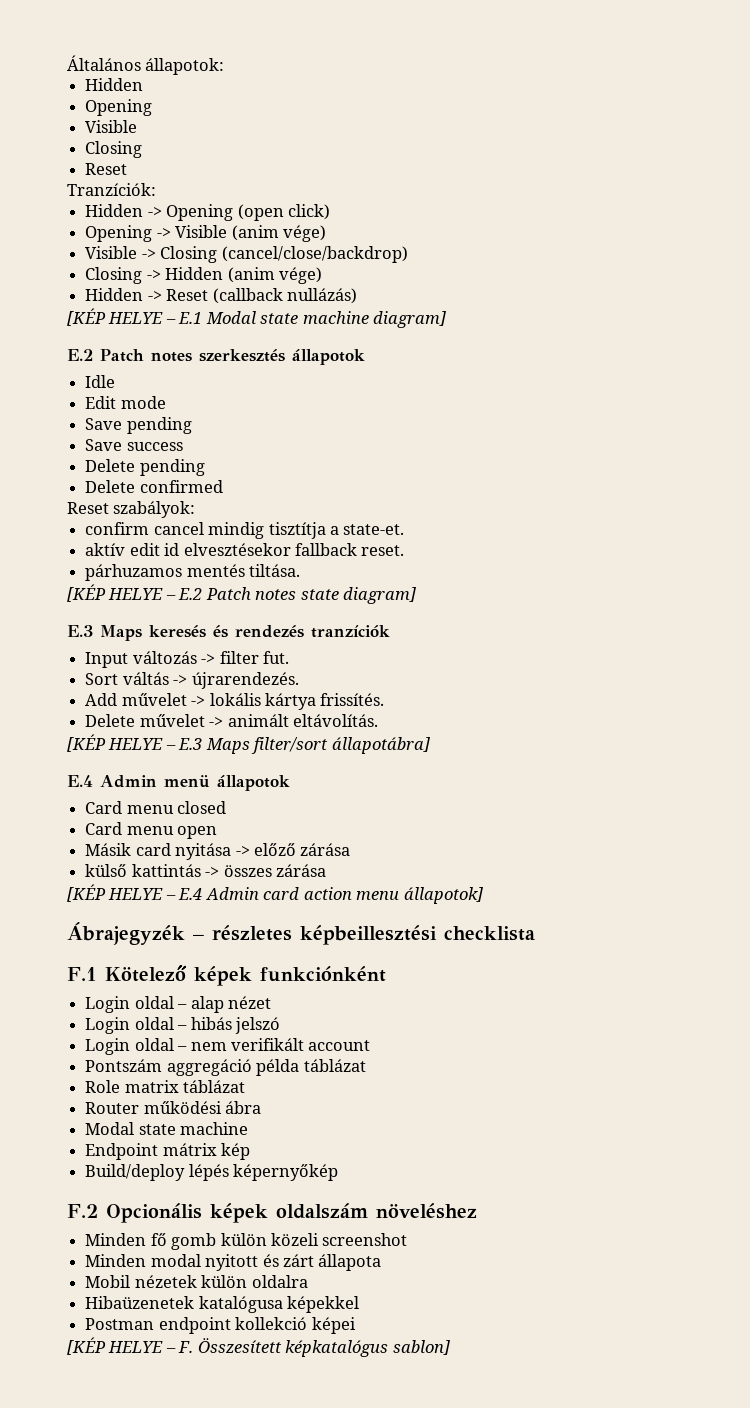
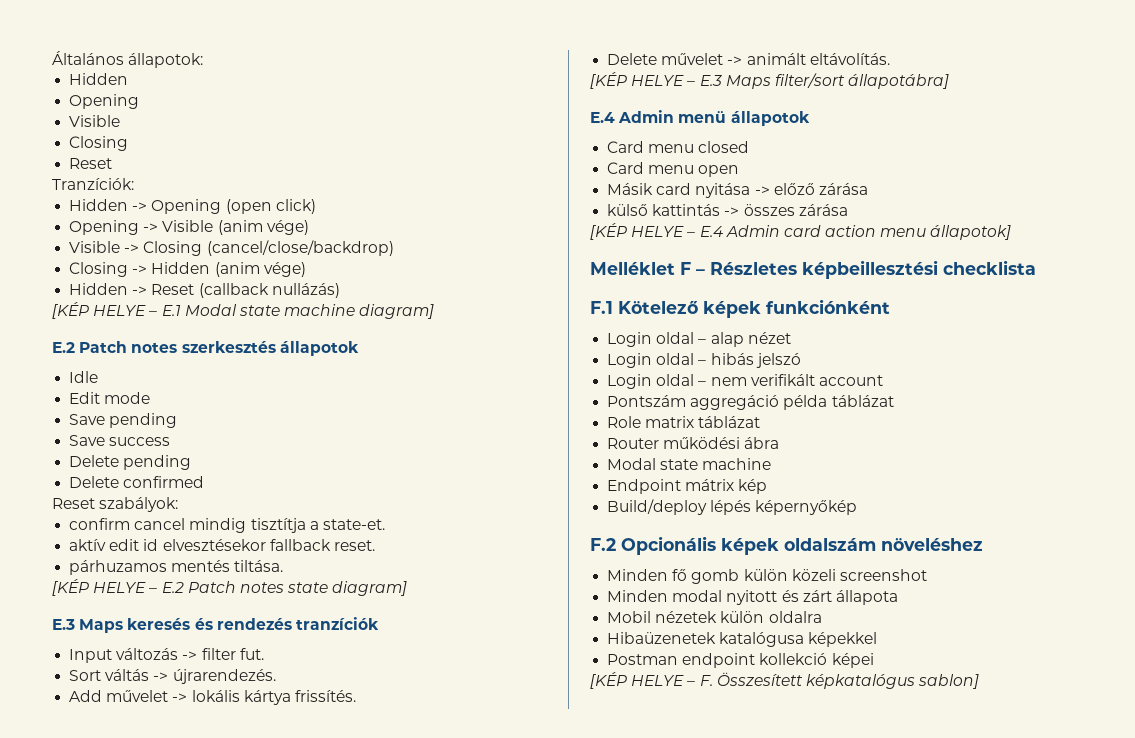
[67,922,292,945] Ábrajegyzék – részletes -> [590,262,797,275] Melléklet F – Részletes

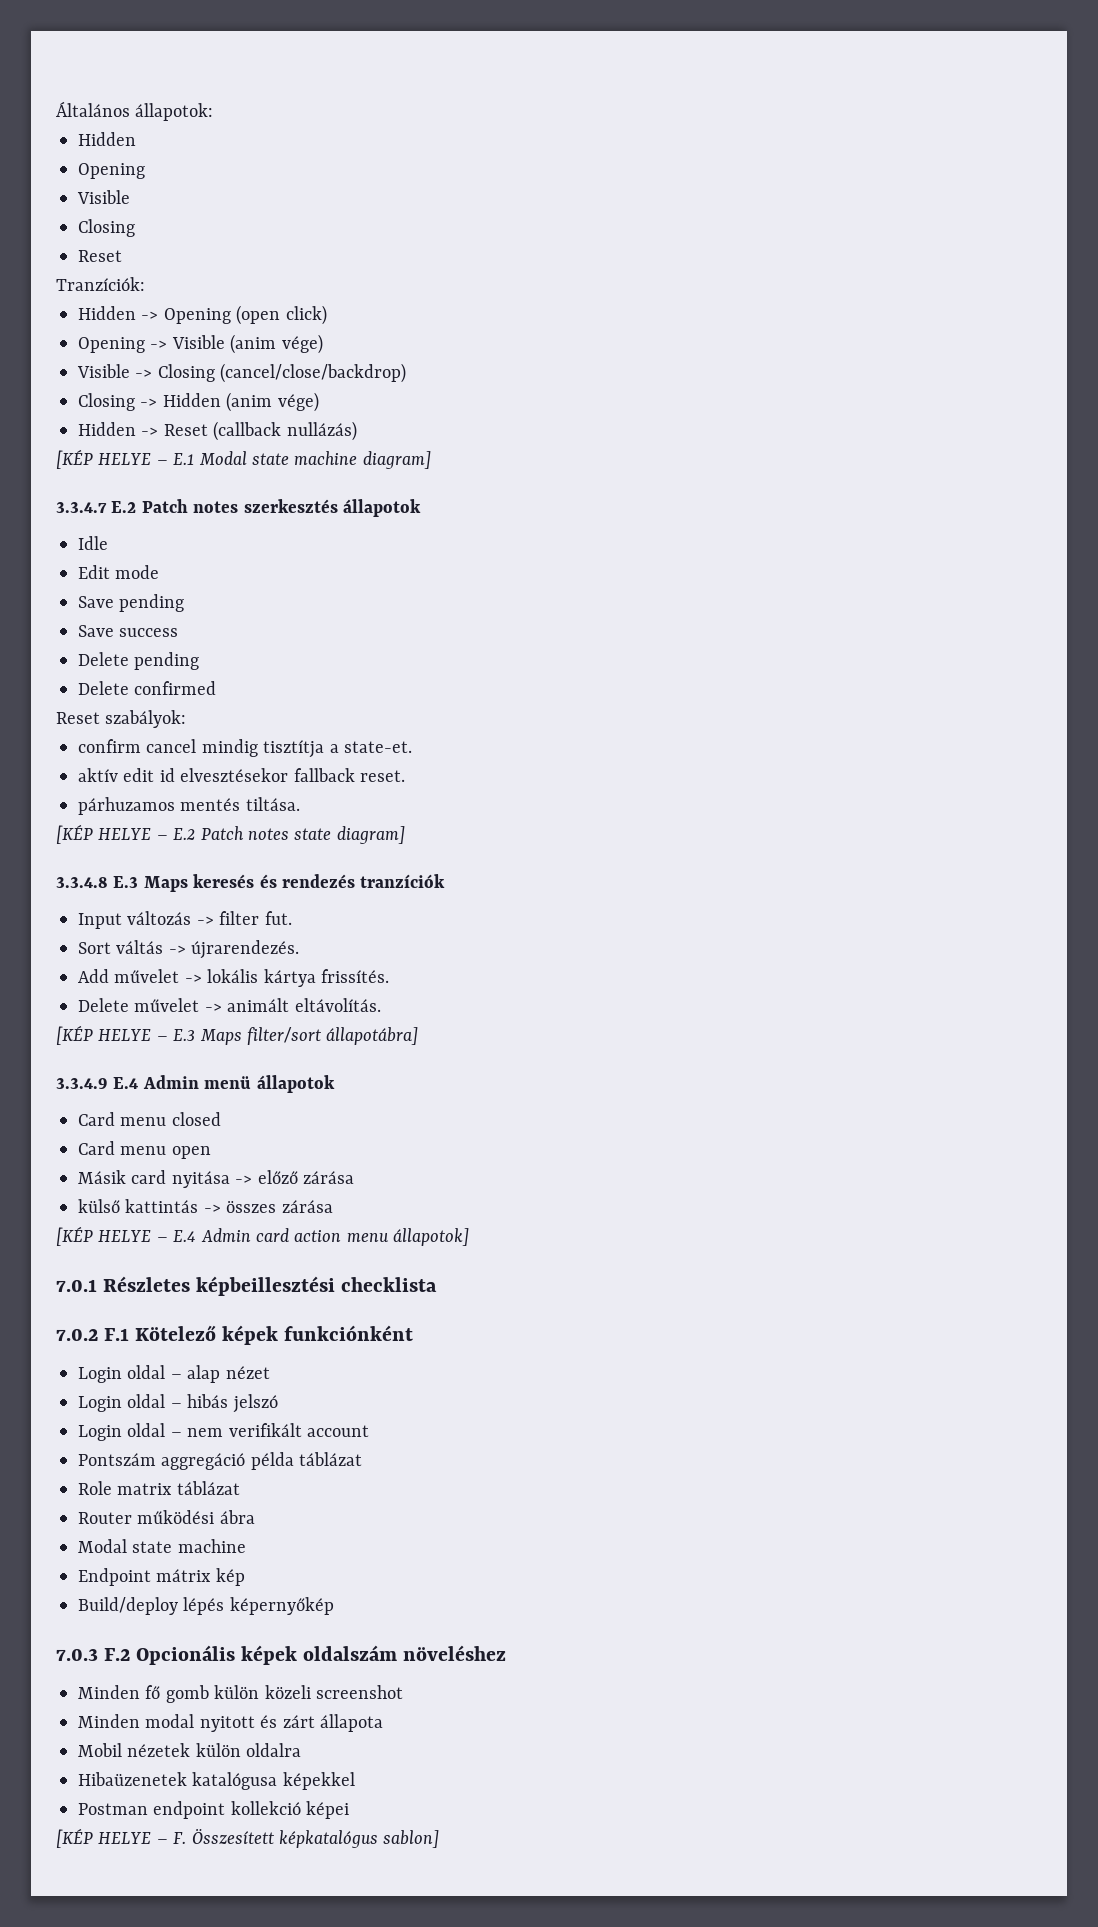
(435, 311) none -> [56,502,107,513] 3.3.4.7
(408, 588) none -> [56,877,108,888] 3.3.4.8
(950, 81) none -> [56,1078,108,1089] 3.3.4.9
[590,262,705,275] Melléklet F – -> [56,1279,97,1292] 7.0.1
(1036, 267) none -> [56,1328,98,1341] 7.0.2
(858, 507) none -> [56,1648,98,1661] 7.0.3

